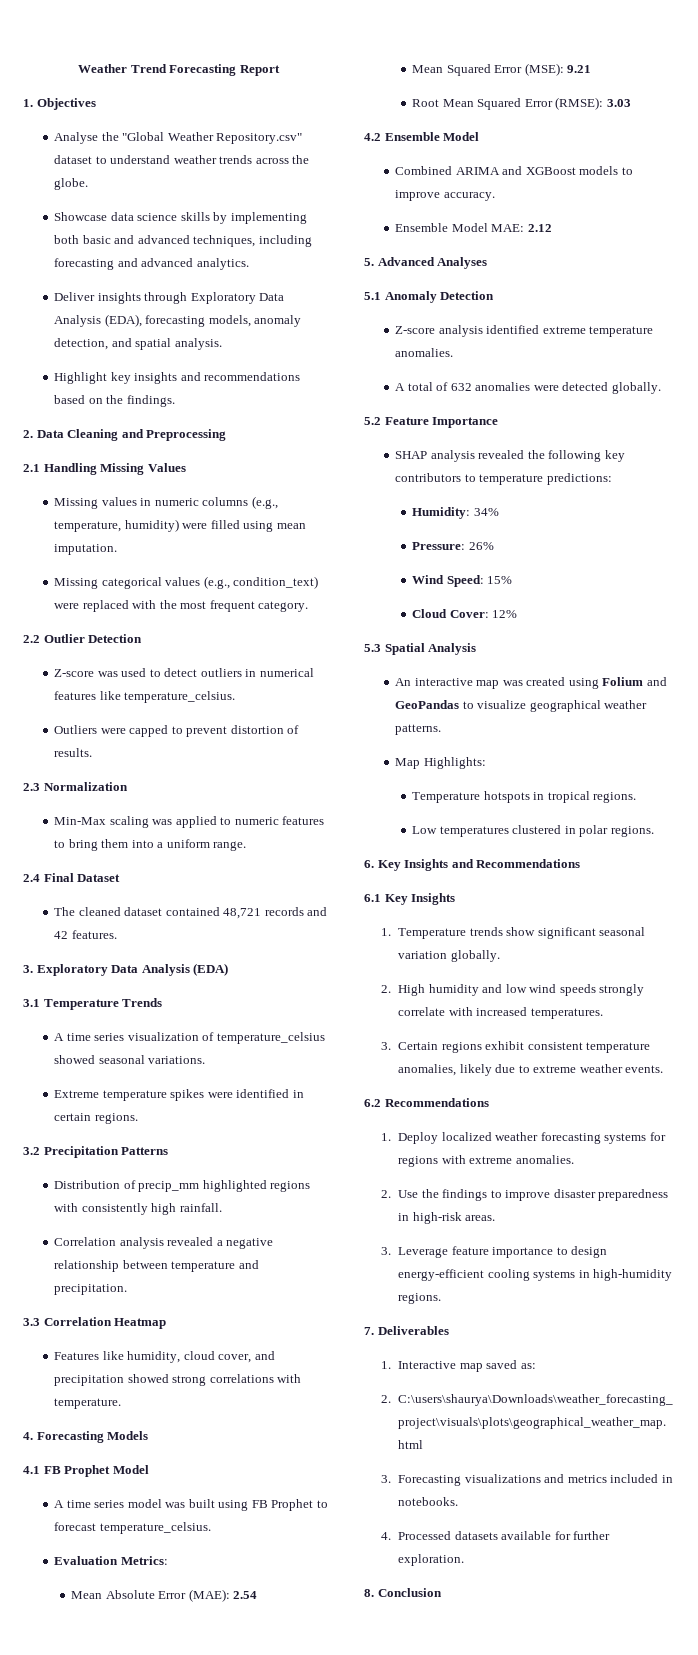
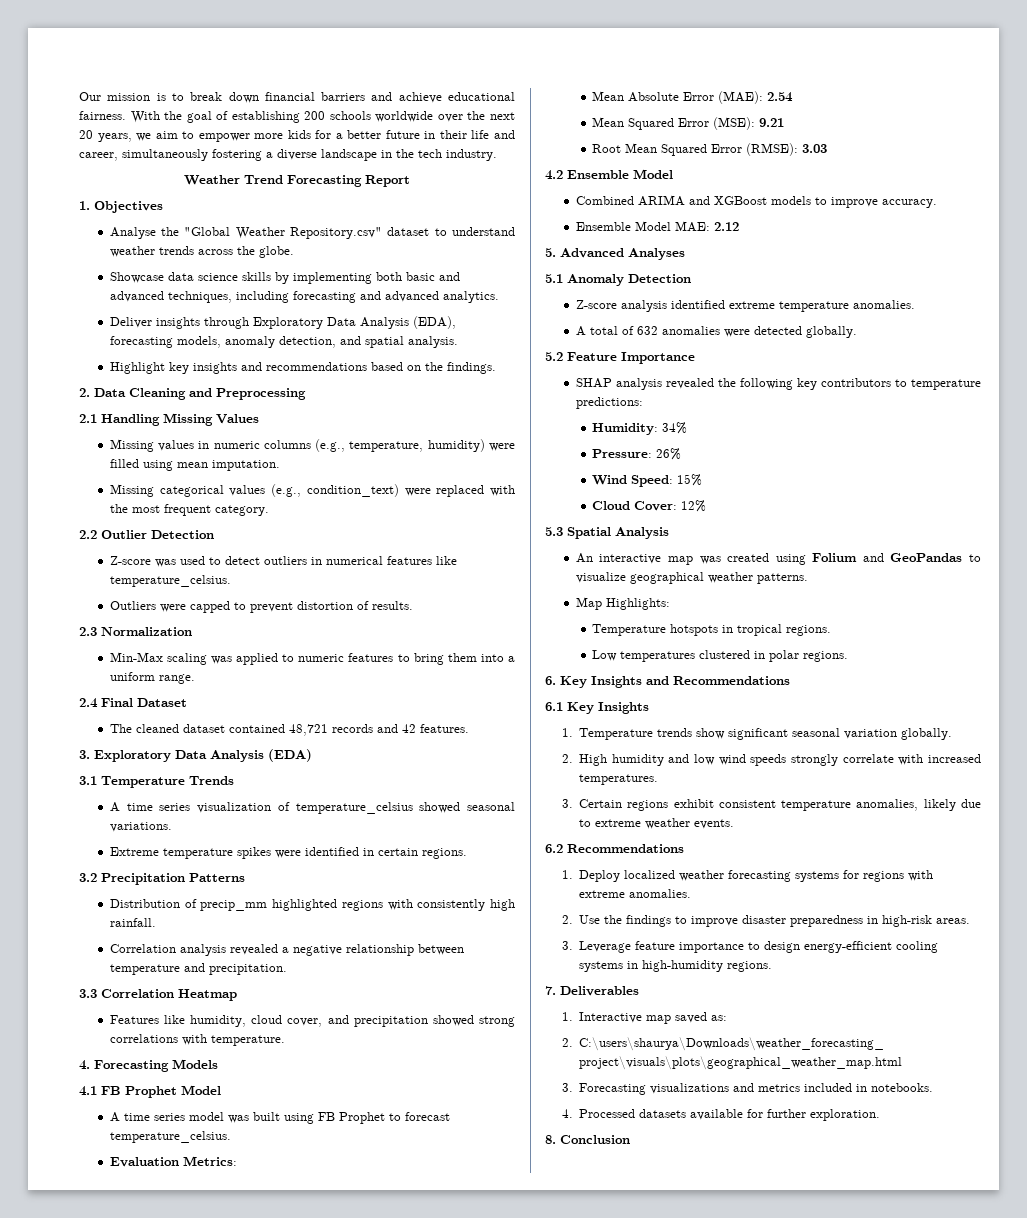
(78, 68) none -> [79,92,515,103] [79,111,515,123] [79,130,516,142] [79,149,497,161] Our mission is to break down financial barriers and achieve educational fairness. With the goal of establishing 200 schools worldwide over the next 20 years, we aim to empower more kids for a better future in their life and career, simultaneously fostering a diverse landscape in the tech industry. //

